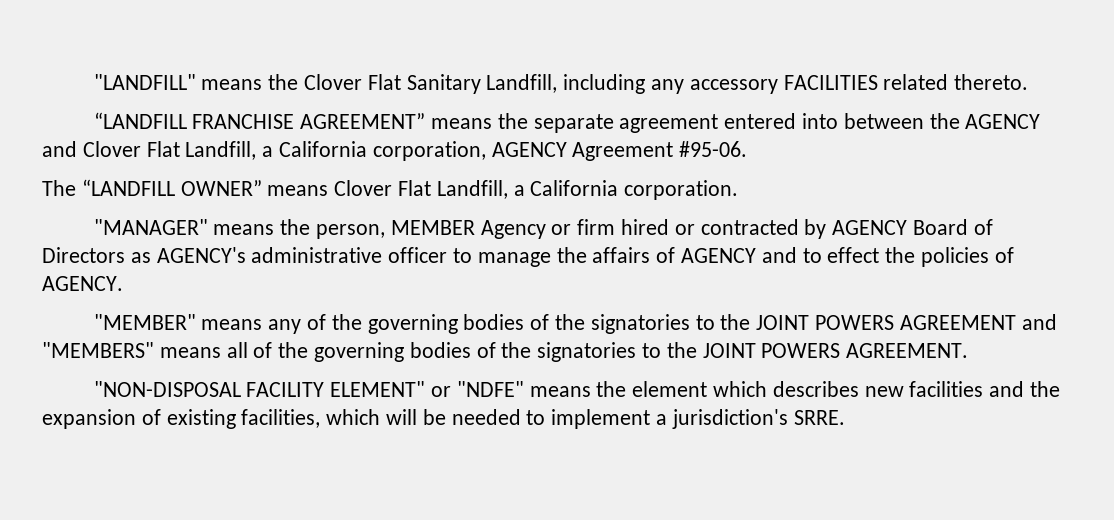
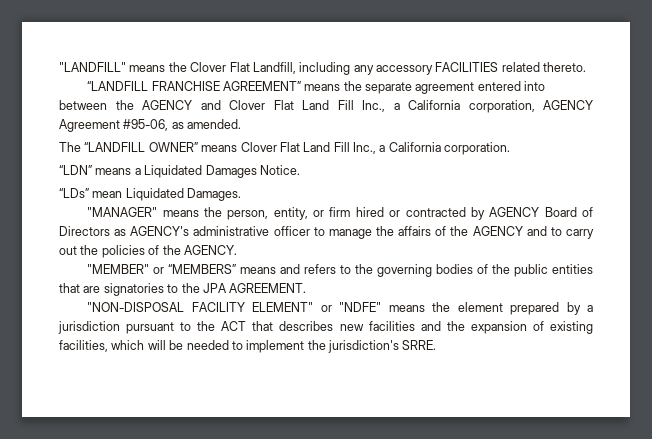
[406,74,481,94] Sanitary -> (250, 67) none
[185,141,257,160] Landfill, -> [302,100,385,112] Land Fill Inc.,
[679,141,748,157] #95-06. -> [123,119,242,131] #95-06, as amended.
[436,180,508,199] Landfill, -> [303,142,376,154] Land Fill Inc.,
(739, 190) none -> [59,165,300,178] [59,188,242,201] // “LDN” means a Liquidated Damages Notice. // “LDs” mean Liquidated Damages.
[390,220,546,239] MEMBER Agency -> [273,207,308,220] entity,
(676, 255) none -> [450,226,469,236] the
[827,247,880,263] effect -> [566,229,595,239] [59,246,77,255] carry out
(1014, 255) none -> [162,245,181,255] the
[201,314,1057,334] [42,342,841,362] means any of the governing bodies of the signatories to the JOINT POWERS AGREEMENT and "MEMBERS" means all of the governing bodies of the signatories to the JOINT POWERS -> [153,264,593,277] [59,283,227,296] or “MEMBERS” means and refers to the governing bodies of the public entities that are signatories to the JPA
[712,381,767,397] which -> [510,302,594,315] [58,321,274,334] prepared by a jurisdiction pursuant to the ACT that
[656,414,668,425] a -> [307,340,326,350] the

